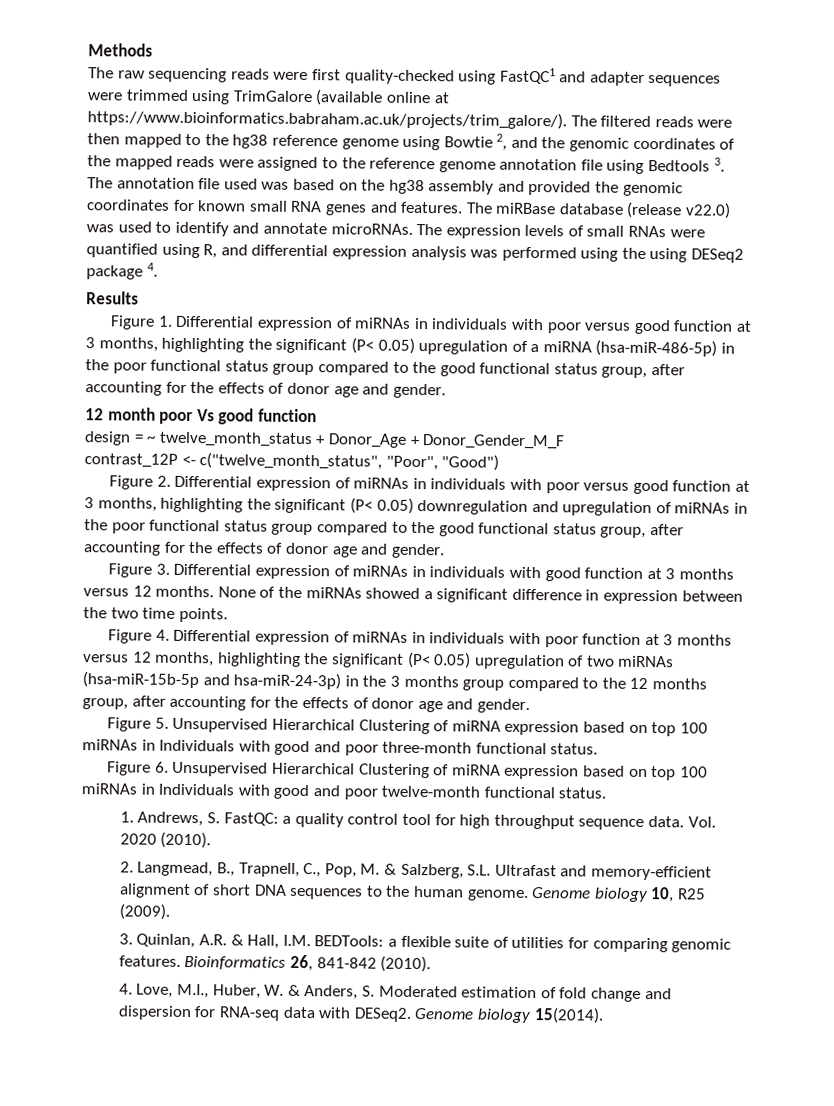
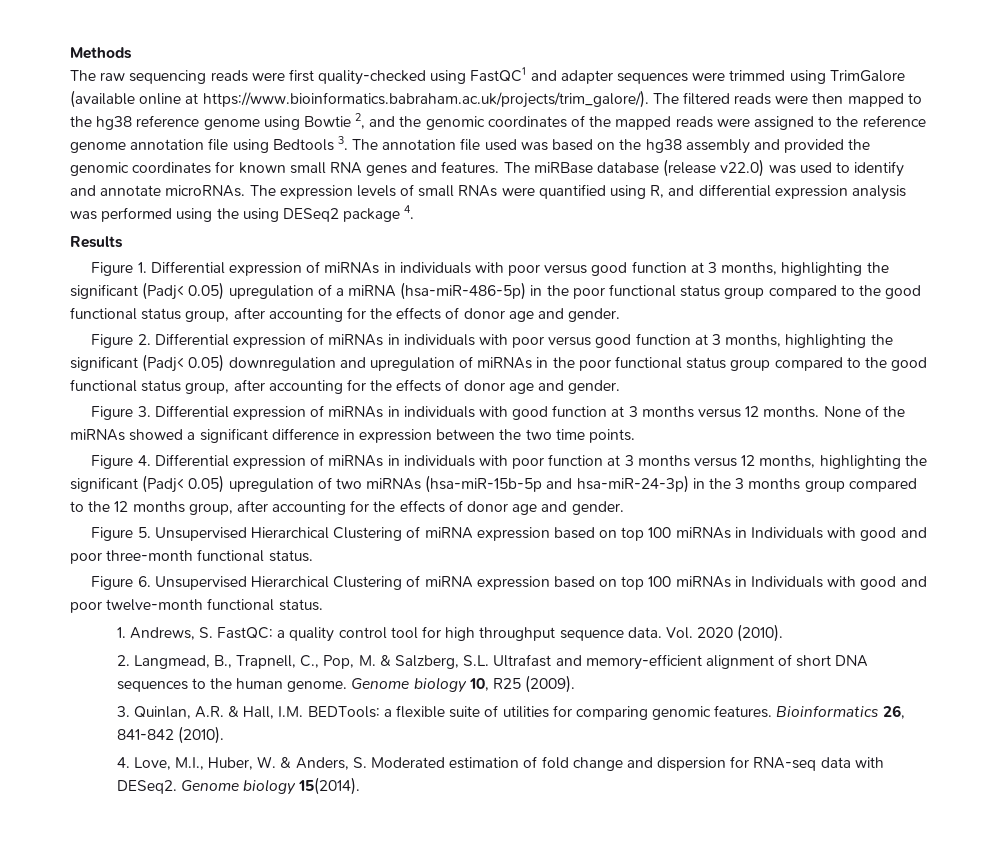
[350,337,374,354] (P< -> [142,282,185,300] (Padj<
[85,407,317,425] [84,431,566,450] [84,452,500,471] // 12 month poor Vs good function // design = ~ twelve_month_status + Donor_Age + Donor_Gender_M_F // contrast_12P <- c("twelve_month_status", "Poor", "Good") -> (621, 315) none
[349,497,373,514] (P< -> [142,354,185,372] (Padj<
[406,651,431,669] (P< -> [142,475,185,493] (Padj<

